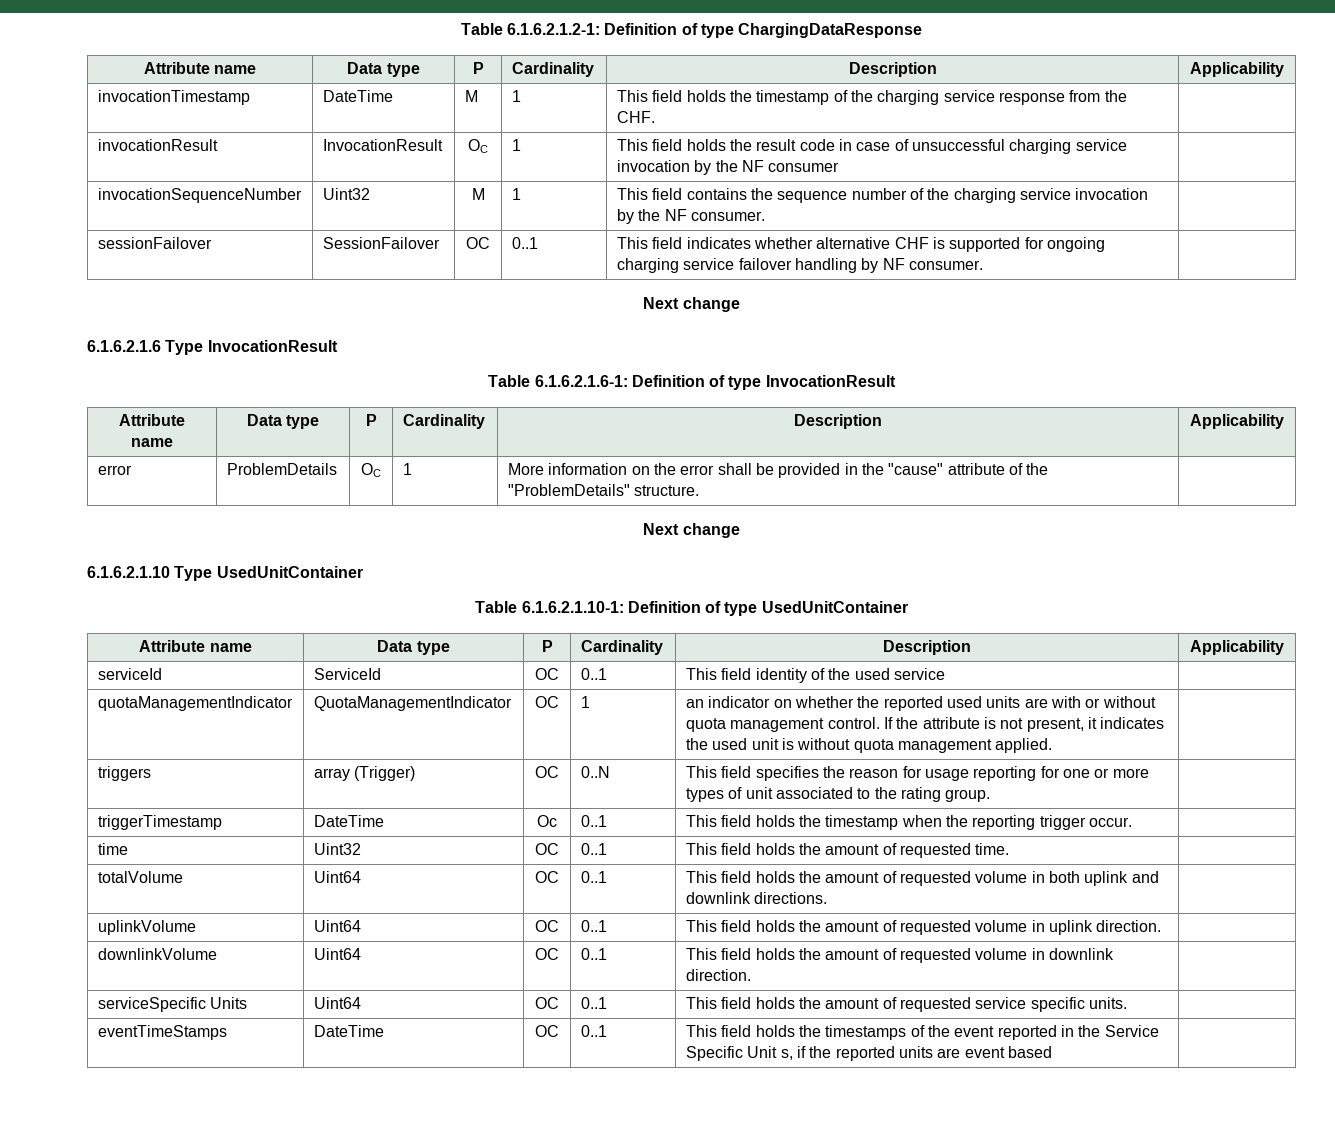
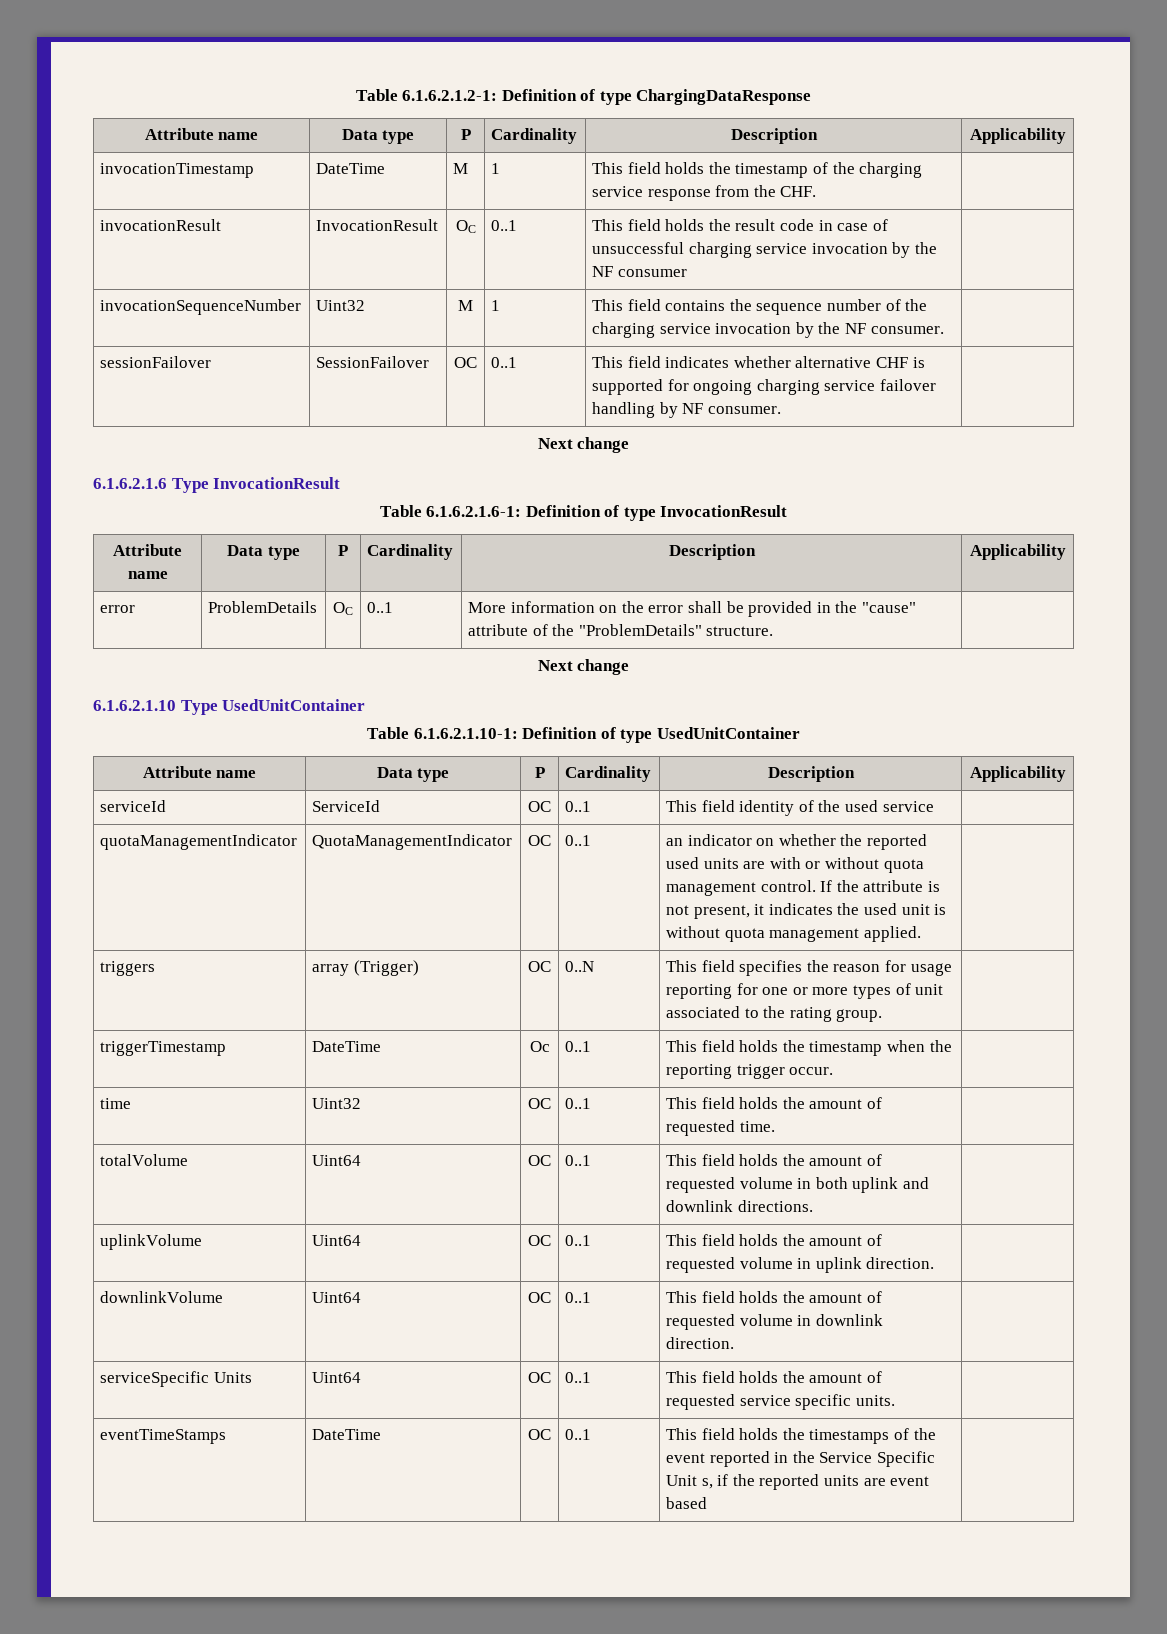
[511,139,521,151] 1 -> [491,220,518,231] 0..1
[402,463,412,475] 1 -> [367,602,394,613] 0..1
[580,696,590,708] 1 -> [565,835,592,846] 0..1

